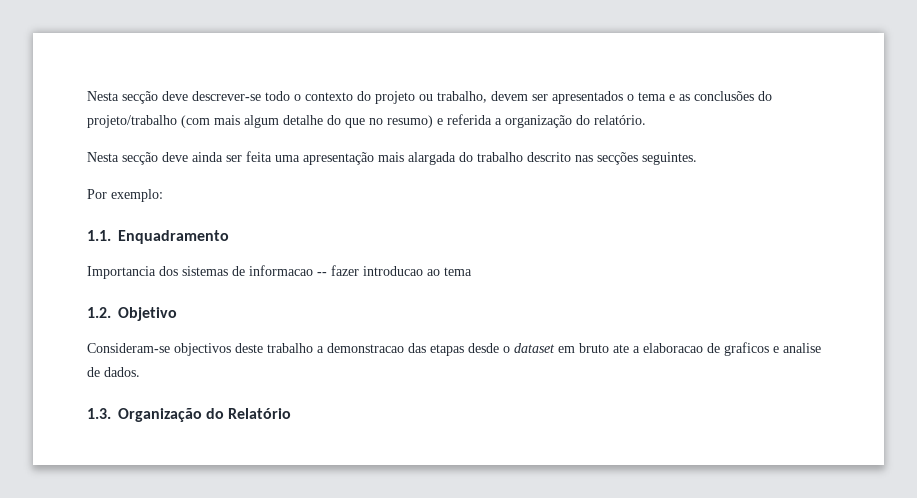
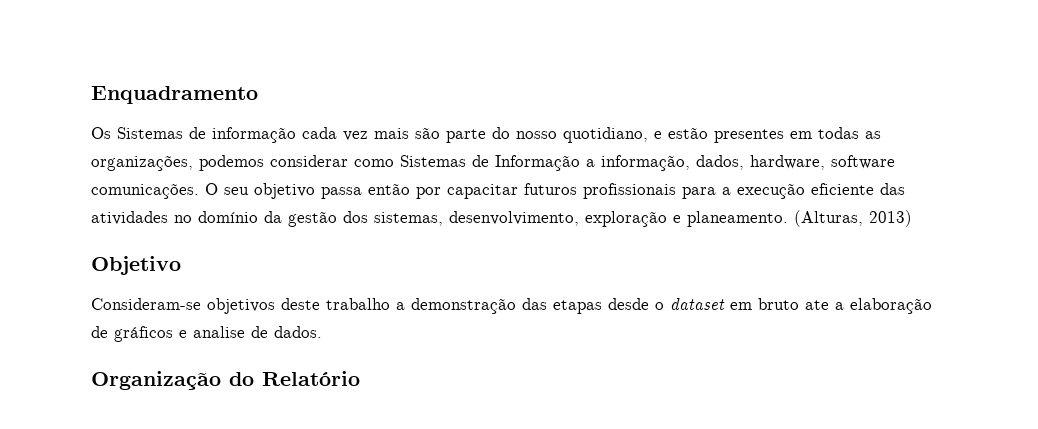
[87,91,772,104] [87,114,646,128] [87,151,697,165] [87,189,163,202] [87,230,229,244] [87,265,472,279] [87,307,111,318] Nesta secção deve descrever-se todo o contexto do projeto ou trabalho, devem ser apresentados o tema e as conclusões do projeto/trabalho (com mais algum detalhe do que no resumo) e referida a organização do relatório. // Nesta secção deve ainda ser feita uma apresentação mais alargada do trabalho descrito nas secções seguintes. // Por exemplo: // 1.1. Enquadramento // Importancia dos sistemas de informacao -- fazer introducao ao tema // 1.2. -> [91,86,258,104] [91,127,881,143] [91,155,895,171] [91,183,905,199] [91,210,912,227] Enquadramento // Os Sistemas de informação cada vez mais são parte do nosso quotidiano, e estão presentes em todas as organizações, podemos considerar como Sistemas de Informação a informação, dados, hardware, software comunicações. O seu objetivo passa então por capacitar futuros profissionais para a execução eficiente das atividades no domínio da gestão dos sistemas, desenvolvimento, exploração e planeamento. (Alturas, 2013) //
[174,343,231,356] objectivos -> [207,298,275,314] objetivos
[327,343,404,353] demonstracao -> [411,298,516,314] demonstração
[643,342,769,356] elaboracao de graficos -> [850,298,932,314] [91,326,173,342] elaboração de gráficos
[87,408,111,419] 1.3. -> (322, 332) none

